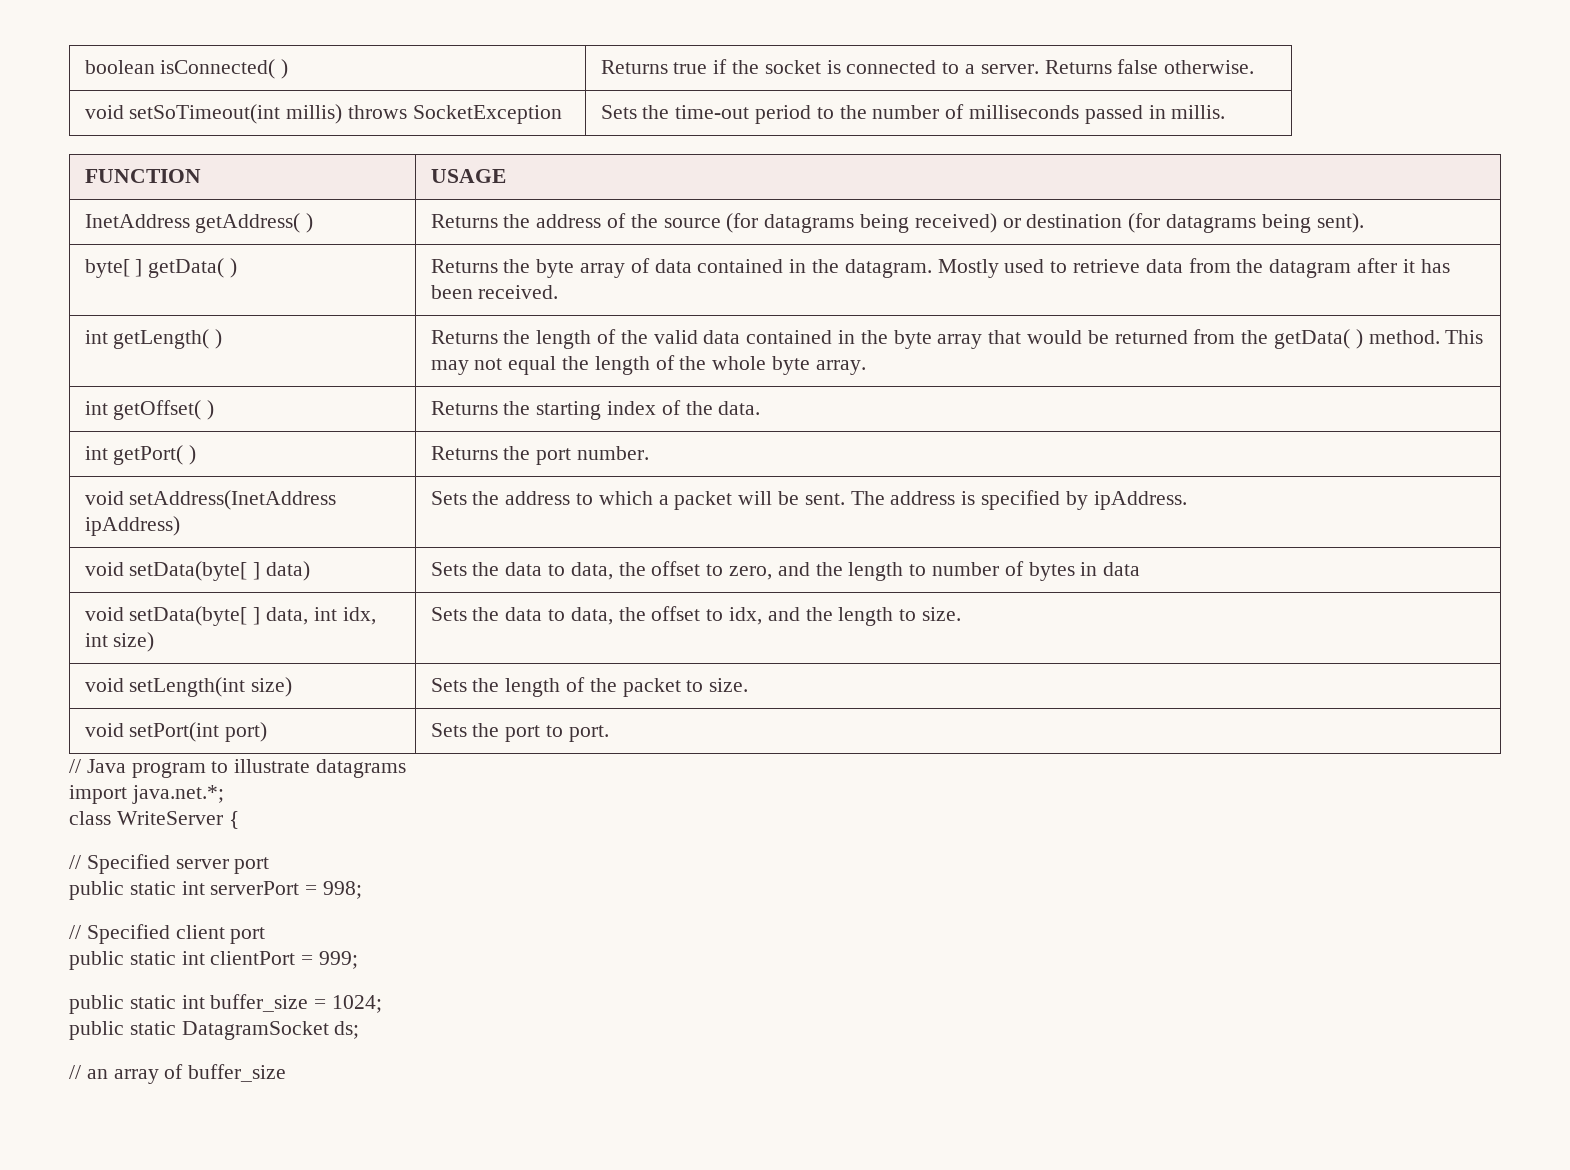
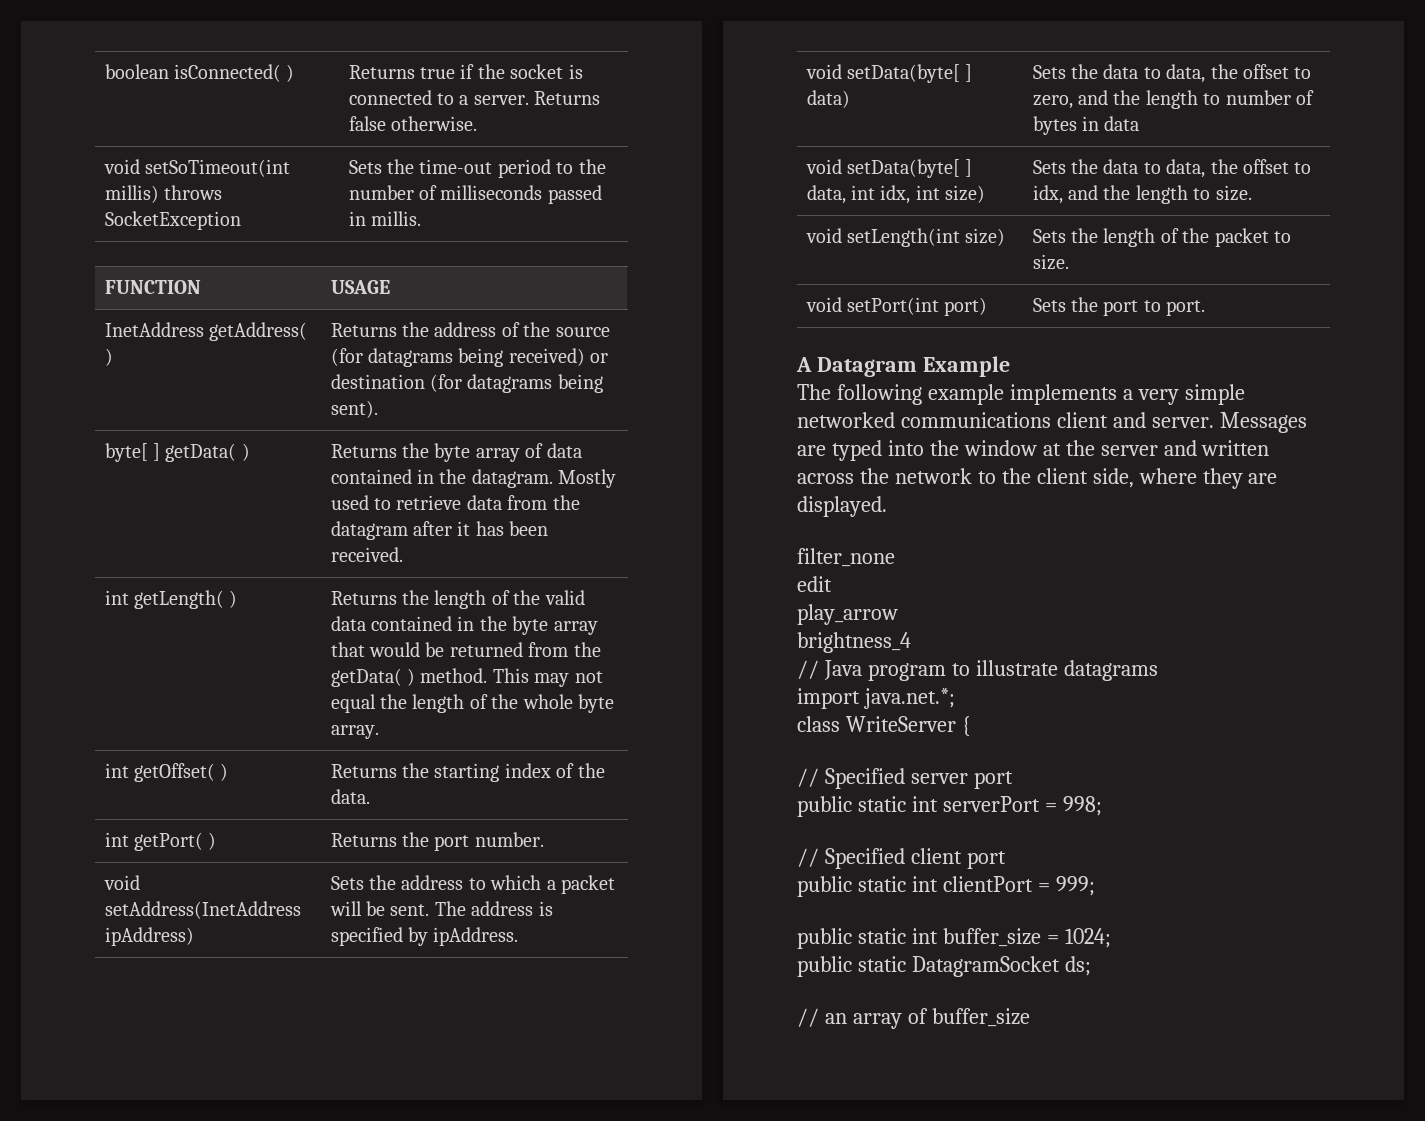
(609, 733) none -> [796,356,1010,377] [797,384,1245,405] [797,412,1307,433] [797,440,1270,461] [797,468,1278,489] [797,496,887,517] [797,548,895,567] [797,576,832,592] [797,604,898,625] [797,632,911,653] // A Datagram Example // The following example implements a very simple networked communications client and server. Messages are typed into the window at the server and written across the network to the client side, where they are displayed. // filter_none // edit // play_arrow // brightness_4

